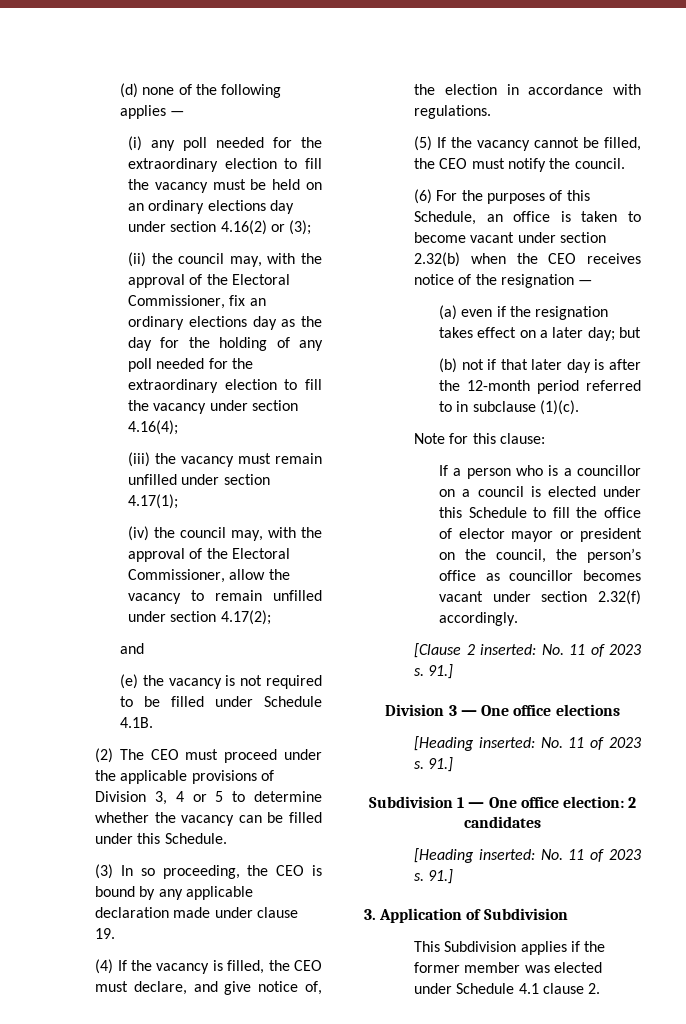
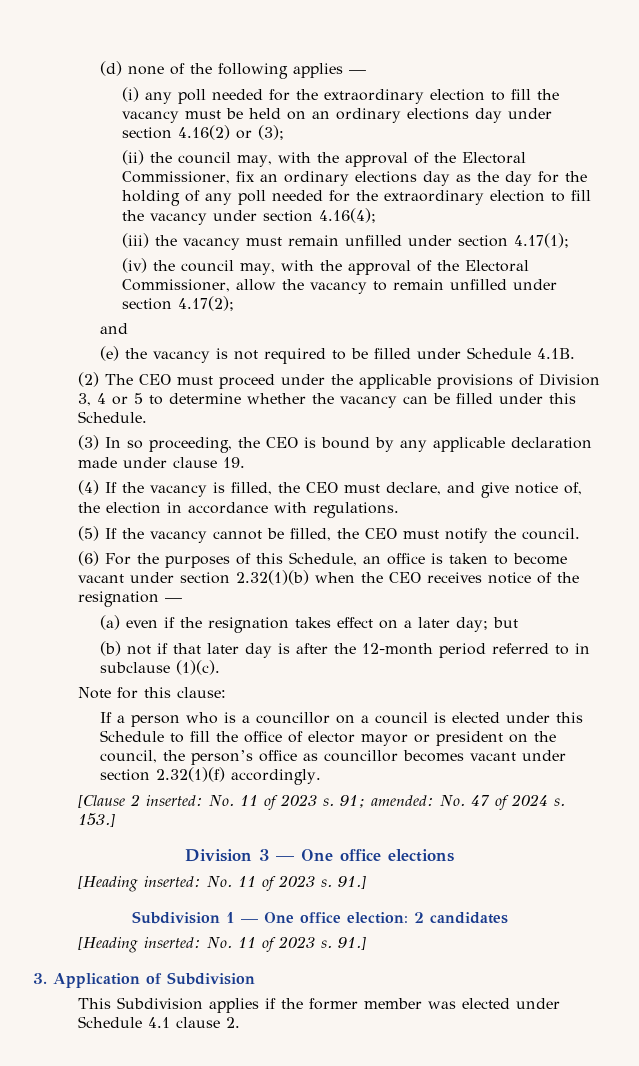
[414,252,461,267] 2.32(b) -> [235,570,309,585] 2.32(1)(b)
[598,590,641,605] 2.32(f) -> [155,767,225,782] 2.32(1)(f)
[428,664,454,679] 91.] -> [339,794,565,810] [77,813,115,827] 91; amended: No. 47 of 2024 s. 153.]

